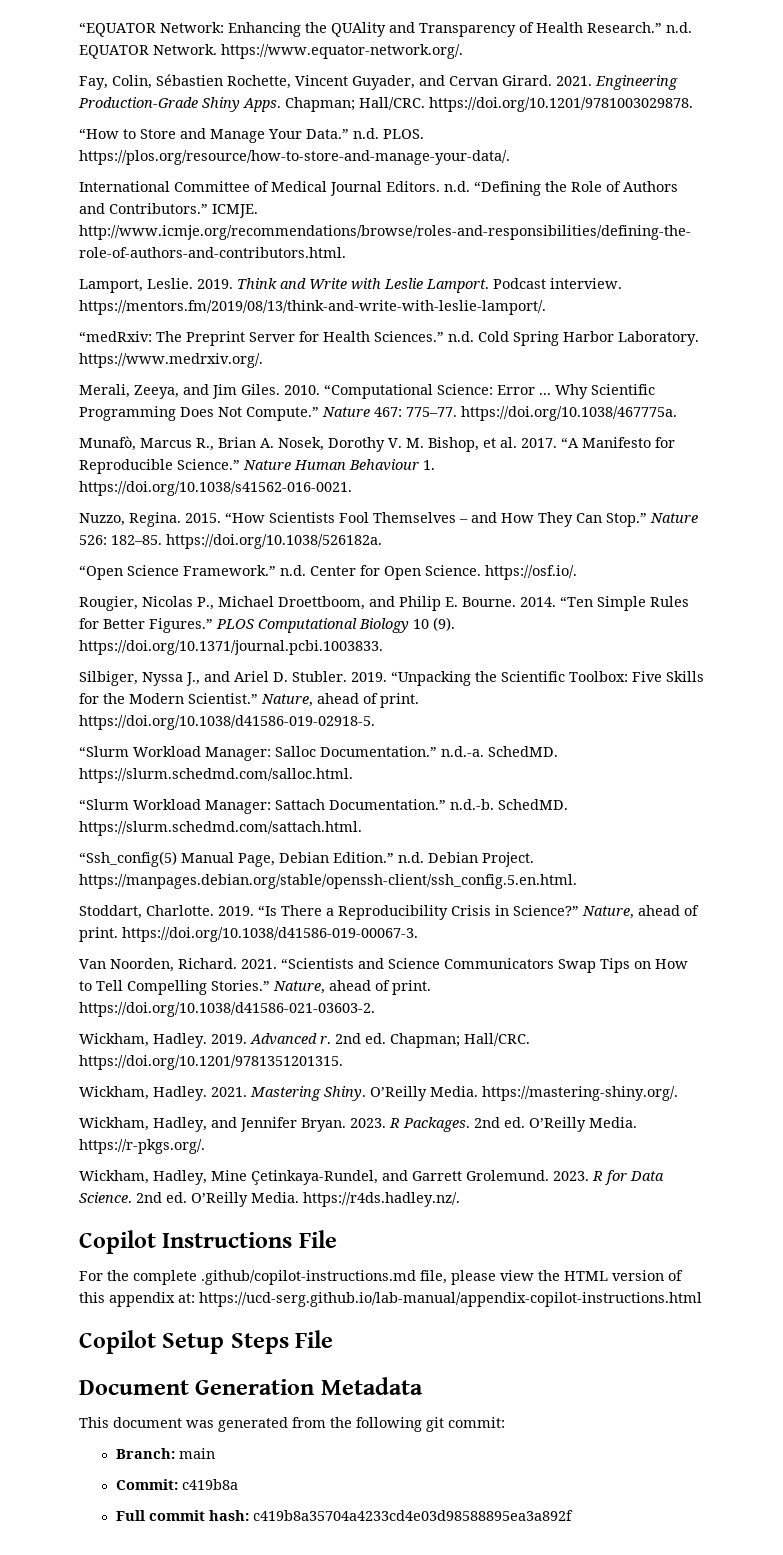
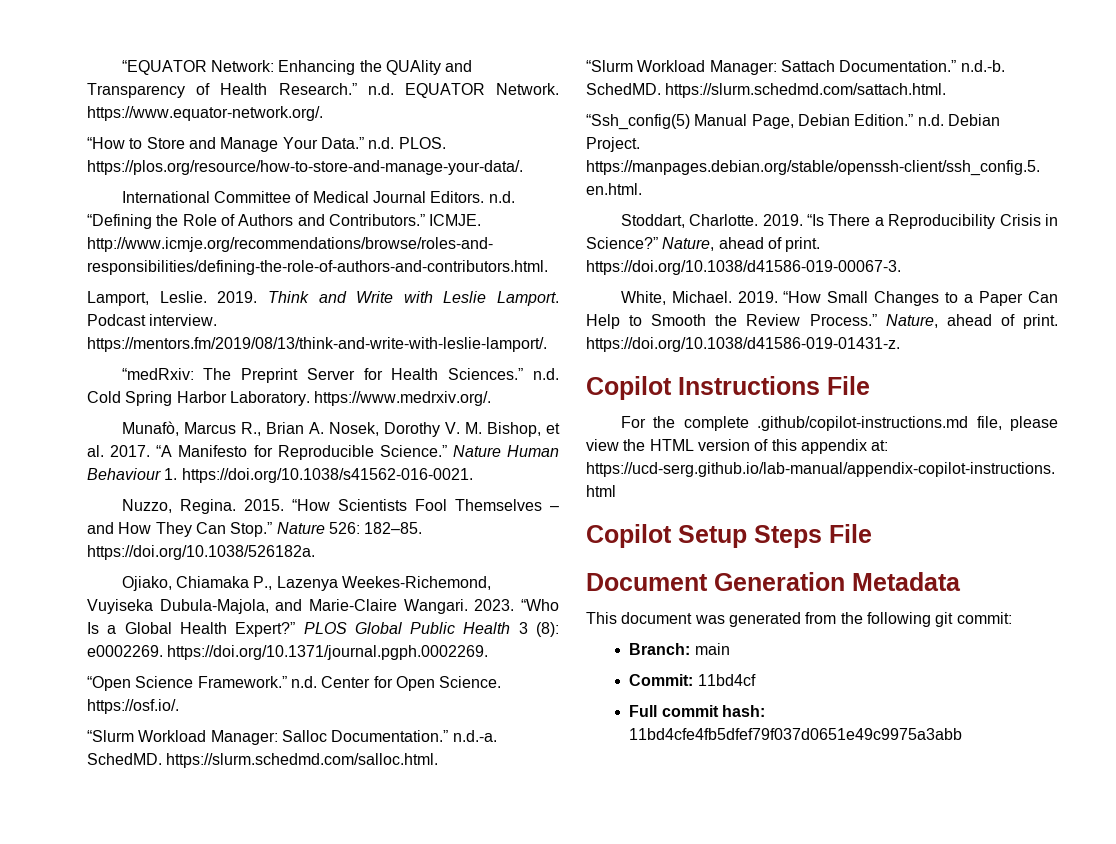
[79,74,678,90] [78,97,693,112] // Fay, Colin, Sébastien Rochette, Vincent Guyader, and Cervan Girard. 2021. Engineering Production-Grade Shiny Apps. Chapman; Hall/CRC. https://doi.org/10.1201/9781003029878. -> (323, 113) none
[79,384,655,399] [79,406,677,421] // Merali, Zeeya, and Jim Giles. 2010. “Computational Science: Error ... Why Scientific Programming Does Not Compute.” Nature 467: 775–77. https://doi.org/10.1038/467775a. -> (492, 398) none
(382, 541) none -> [121,576,491,591] [87,599,560,614] [87,622,559,637] [87,645,489,660] // Ojiako, Chiamaka P., Lazenya Weekes-Richemond, Vuyiseka Dubula-Majola, and Marie-Claire Wangari. 2023. “Who Is a Global Health Expert?” PLOS Global Public Health 3 (8): e0002269. https://doi.org/10.1371/journal.pgph.0002269.
[79,596,689,611] [79,617,455,633] [79,640,383,655] [79,671,704,686] [79,693,419,708] [79,715,375,730] // Rougier, Nicolas P., Michael Droettboom, and Philip E. Bourne. 2014. “Ten Simple Rules for Better Figures.” PLOS Computational Biology 10 (9). https://doi.org/10.1371/journal.pcbi.1003833. // Silbiger, Nyssa J., and Ariel D. Stubler. 2019. “Unpacking the Scientific Toolbox: Five Skills for the Modern Scientist.” Nature, ahead of print. https://doi.org/10.1038/d41586-019-02918-5. -> (179, 706) none
[79,958,688,973] [79,980,431,995] [79,1002,375,1017] [79,1033,530,1048] [79,1055,343,1070] [79,1086,678,1101] [79,1117,637,1132] [79,1139,205,1154] [79,1170,664,1185] [79,1192,460,1207] Van Noorden, Richard. 2021. “Scientists and Science Communicators Swap Tips on How to Tell Compelling Stories.” Nature, ahead of print. https://doi.org/10.1038/d41586-021-03603-2. // Wickham, Hadley. 2019. Advanced r. 2nd ed. Chapman; Hall/CRC. https://doi.org/10.1201/9781351201315. // Wickham, Hadley. 2021. Mastering Shiny. O’Reilly Media. https://mastering-shiny.org/. // Wickham, Hadley, and Jennifer Bryan. 2023. R Packages. 2nd ed. O’Reilly Media. https://r-pkgs.org/. // Wickham, Hadley, Mine Çetinkaya-Rundel, and Garrett Grolemund. 2023. R for Data Science. 2nd ed. O’Reilly Media. https://r4ds.hadley.nz/. -> [620,291,1058,306] [586,314,1058,329] [586,337,900,352] White, Michael. 2019. “How Small Changes to a Paper Can Help to Smooth the Review Process.” Nature, ahead of print. https://doi.org/10.1038/d41586-019-01431-z.
[181,1479,238,1490] c419b8a -> [697,674,756,686] 11bd4cf
[252,1510,573,1521] c419b8a35704a4233cd4e03d98588895ea3a892f -> [629,728,963,740] 11bd4cfe4fb5dfef79f037d0651e49c9975a3abb

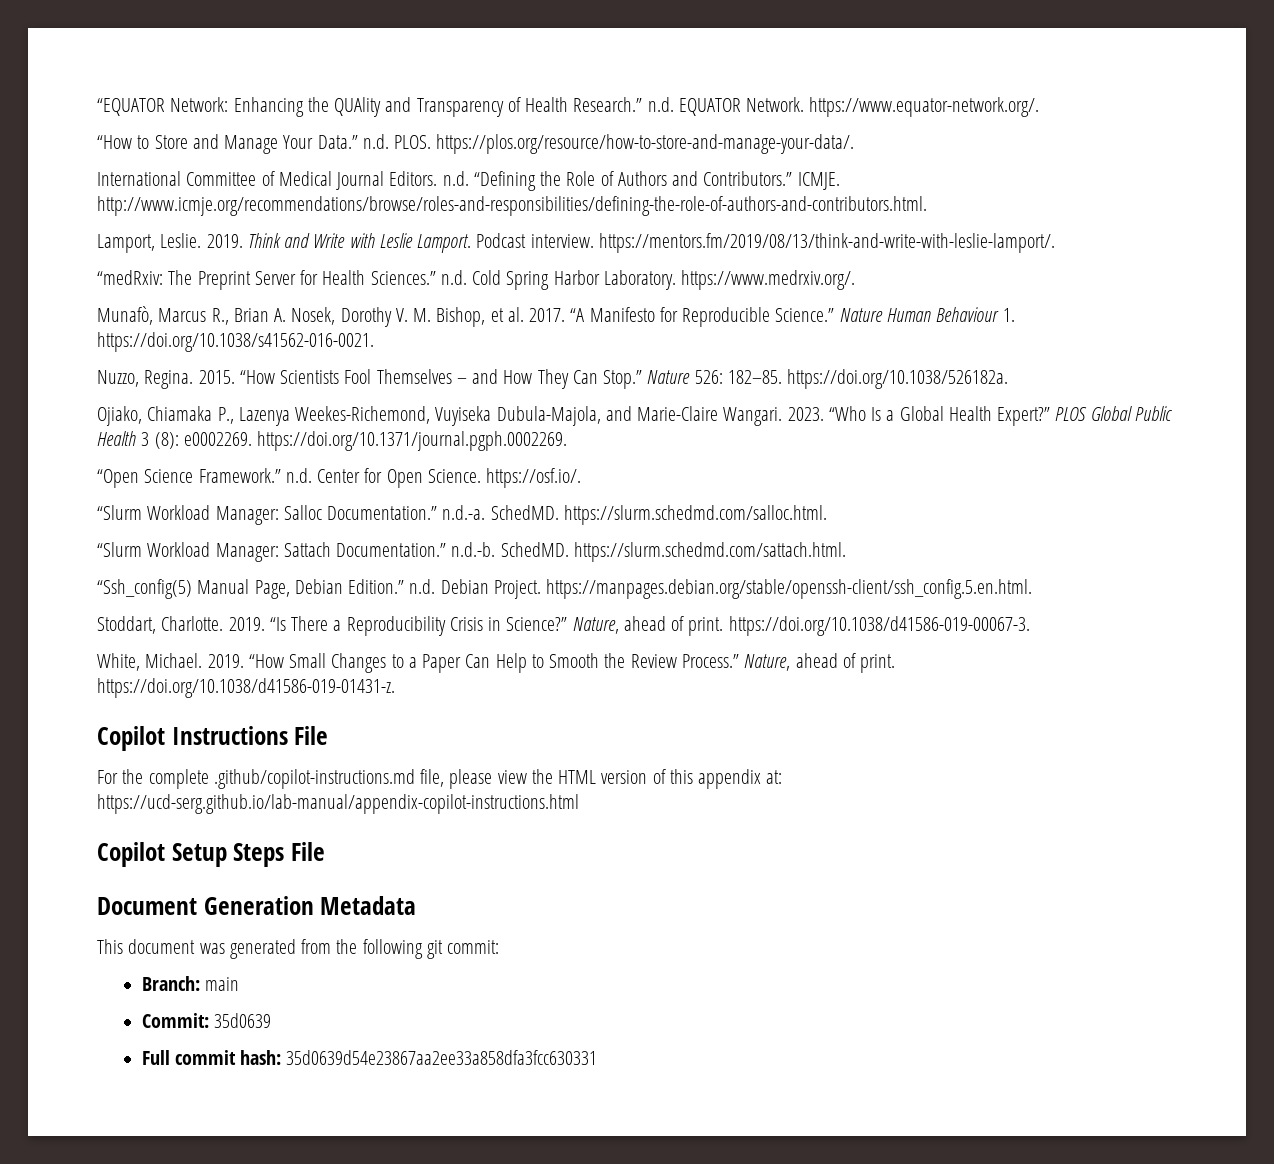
[697,674,756,686] 11bd4cf -> [213,1013,271,1028] 35d0639
[629,728,963,740] 11bd4cfe4fb5dfef79f037d0651e49c9975a3abb -> [286,1050,598,1065] 35d0639d54e23867aa2ee33a858dfa3fcc630331

